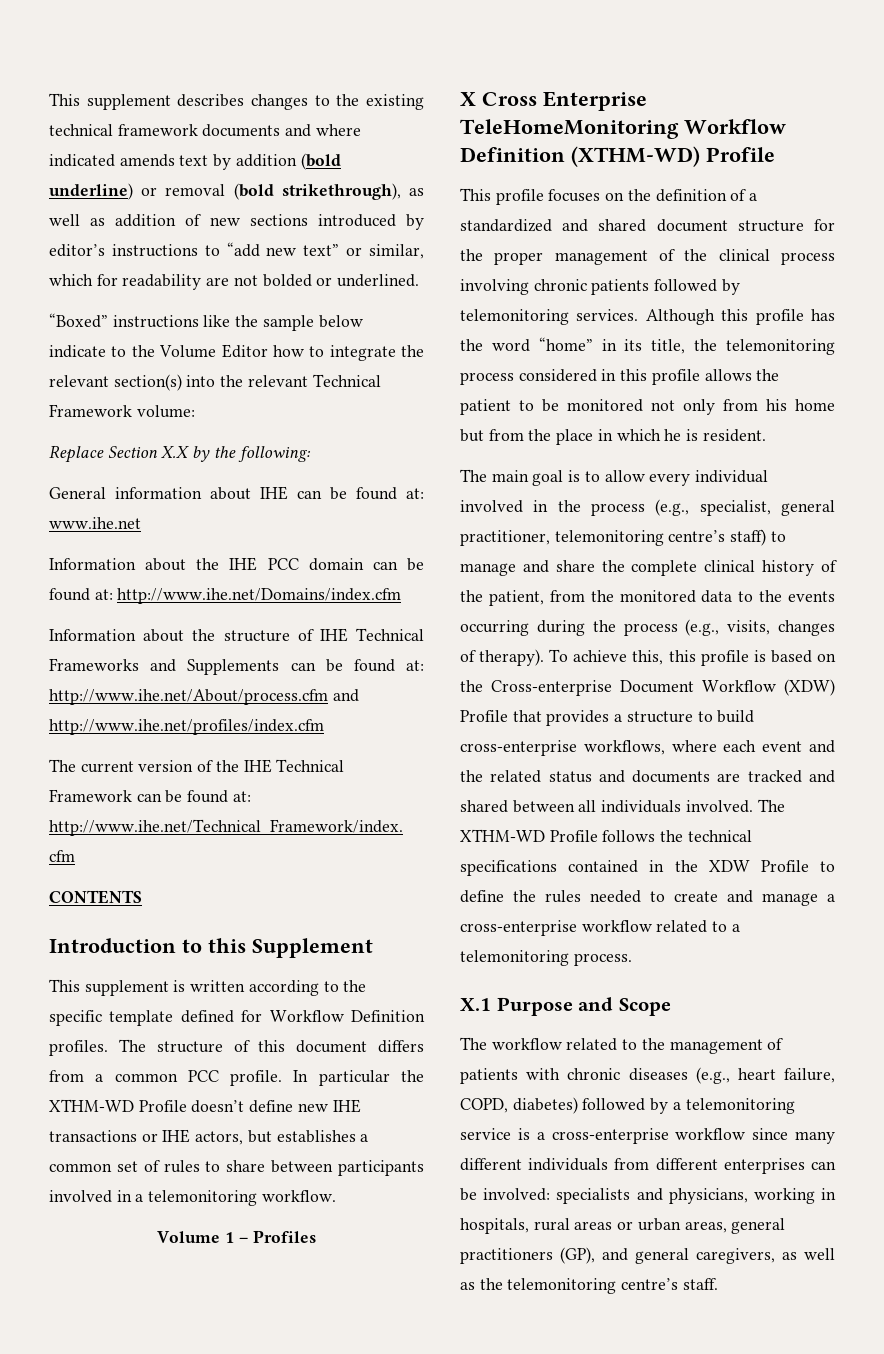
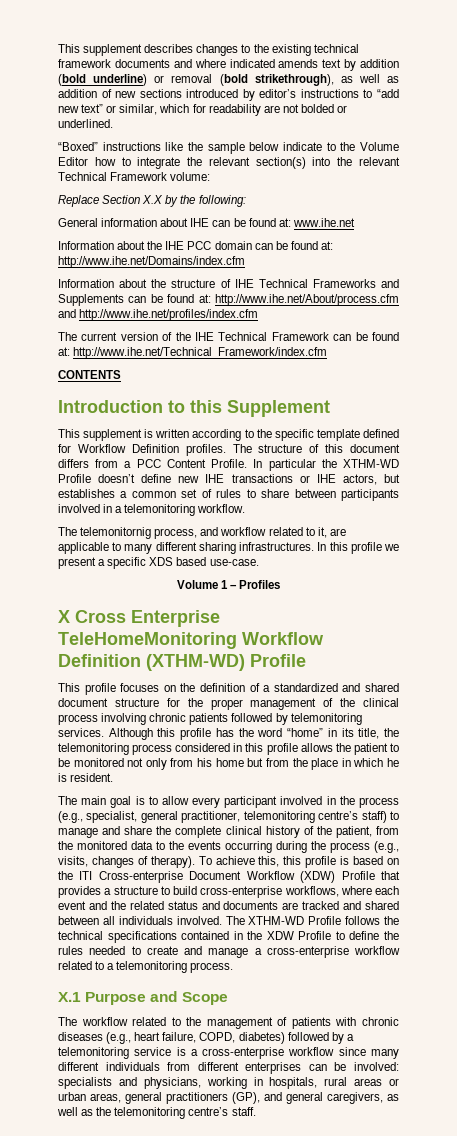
[114,1070,283,1086] common PCC profile. -> [136,459,248,468] PCC Content Profile.
(336, 1196) none -> [58,527,346,539] [58,542,400,554] [58,557,259,569] // The telemonitornig process, and workflow related to it, are applicable to many different sharing infrastructures. In this profile we present a specific XDS based use-case.
[695,470,769,483] individual -> [224,796,278,808] participant
(483, 686) none -> [79,871,93,880] ITI

